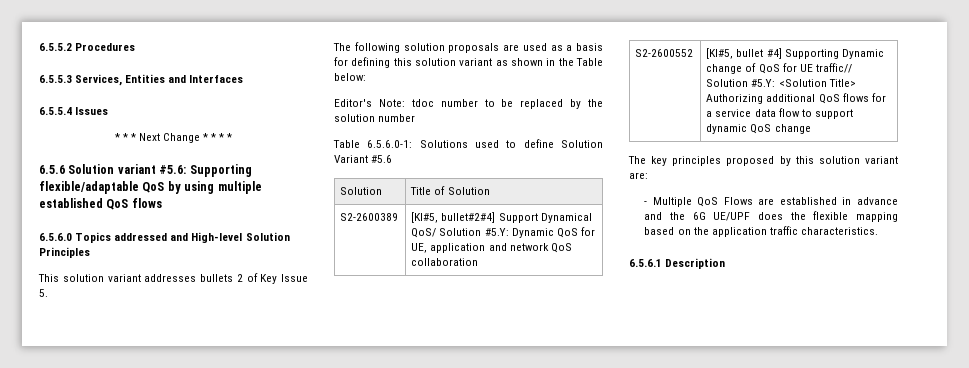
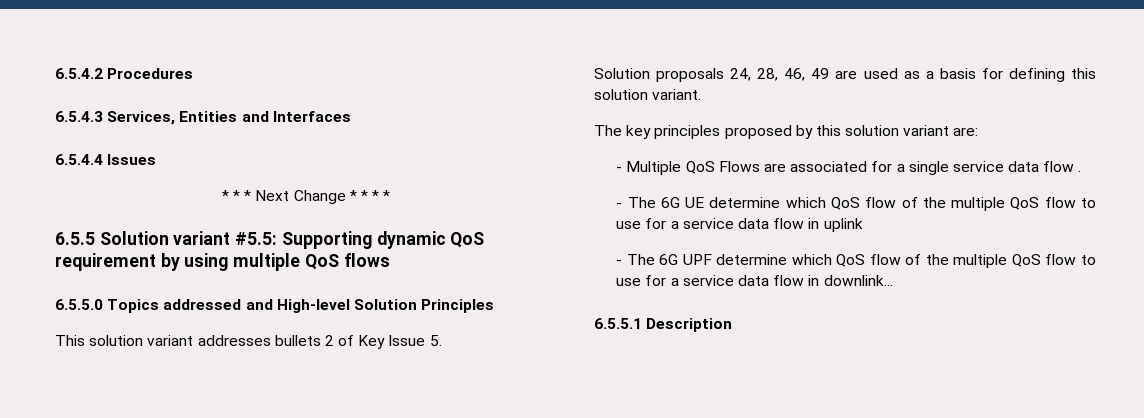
[39,43,72,51] 6.5.5.2 -> [55,68,103,79] 6.5.4.2
[39,75,72,83] 6.5.5.3 -> [55,111,103,122] 6.5.4.3
[39,107,72,115] 6.5.5.4 -> [55,154,103,165] 6.5.4.4
[39,165,65,174] 6.5.6 -> [55,232,95,245] 6.5.5
[159,164,252,177] [39,181,165,194] #5.6: Supporting flexible/adaptable QoS -> [235,231,485,249] [55,253,156,271] #5.5: Supporting dynamic QoS requirement
[39,198,103,208] established -> (301, 262) none
[39,233,72,241] 6.5.6.0 -> [55,299,103,310] 6.5.5.0
[333,42,500,53] The following solution proposals -> [594,68,830,82] Solution proposals 24, 28, 46, 49
[459,58,603,66] [334,73,366,81] [334,99,603,109] [334,114,416,122] [333,139,603,148] [334,155,393,163] [340,187,383,195] [410,186,490,195] [340,213,399,221] [411,212,592,223] [411,227,595,238] [411,243,572,253] [411,258,479,266] [635,49,694,57] [706,48,884,59] [706,63,852,74] [706,79,856,87] [706,93,886,104] [706,108,853,119] [706,124,811,134] variant as shown in the Table below: // Editor's Note: tdoc number to be replaced by the solution number // Table 6.5.6.0-1: Solutions used to define Solution Variant #5.6 // Solution | Title of Solution // S2-2600389 | [KI#5, bullet#2#4] Support Dynamical QoS/ Solution #5.Y: Dynamic QoS for UE, application and network QoS collaboration // S2-2600552 | [KI#5, bullet #4] Supporting Dynamic change of QoS for UE traffic// Solution #5.Y: <Solution Title> Authorizing additional QoS flows for a service data flow to support dynamic QoS change -> [652,89,702,100] variant.
[779,197,898,205] [644,211,898,222] [644,226,878,237] [629,259,662,267] established in advance and the 6G UE/UPF does the flexible mapping based on the application traffic characteristics. // 6.5.6.1 -> [790,161,1082,175] [616,197,1096,211] [616,218,863,232] [616,254,1096,268] [616,275,893,286] [594,318,642,329] associated for a single service data flow . // - The 6G UE determine which QoS flow of the multiple QoS flow to use for a service data flow in uplink // - The 6G UPF determine which QoS flow of the multiple QoS flow to use for a service data flow in downlink... // 6.5.5.1

